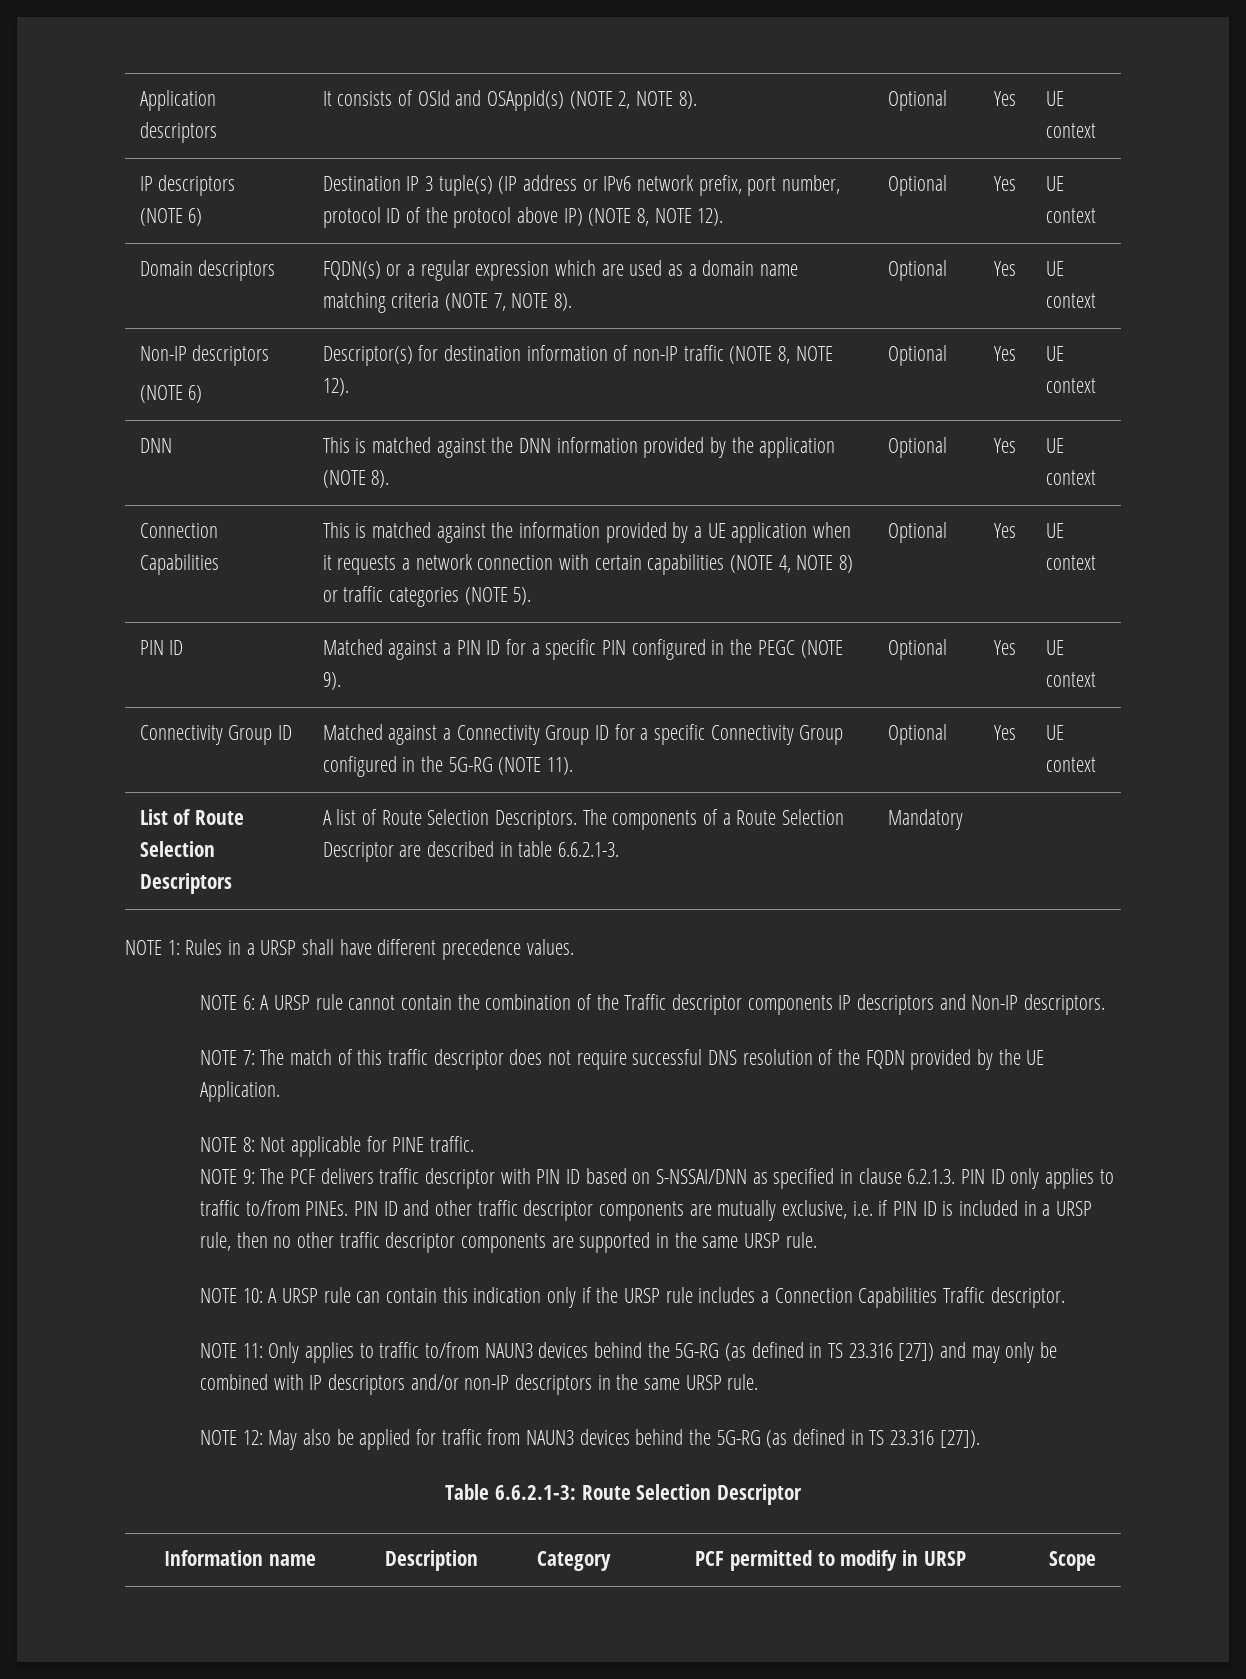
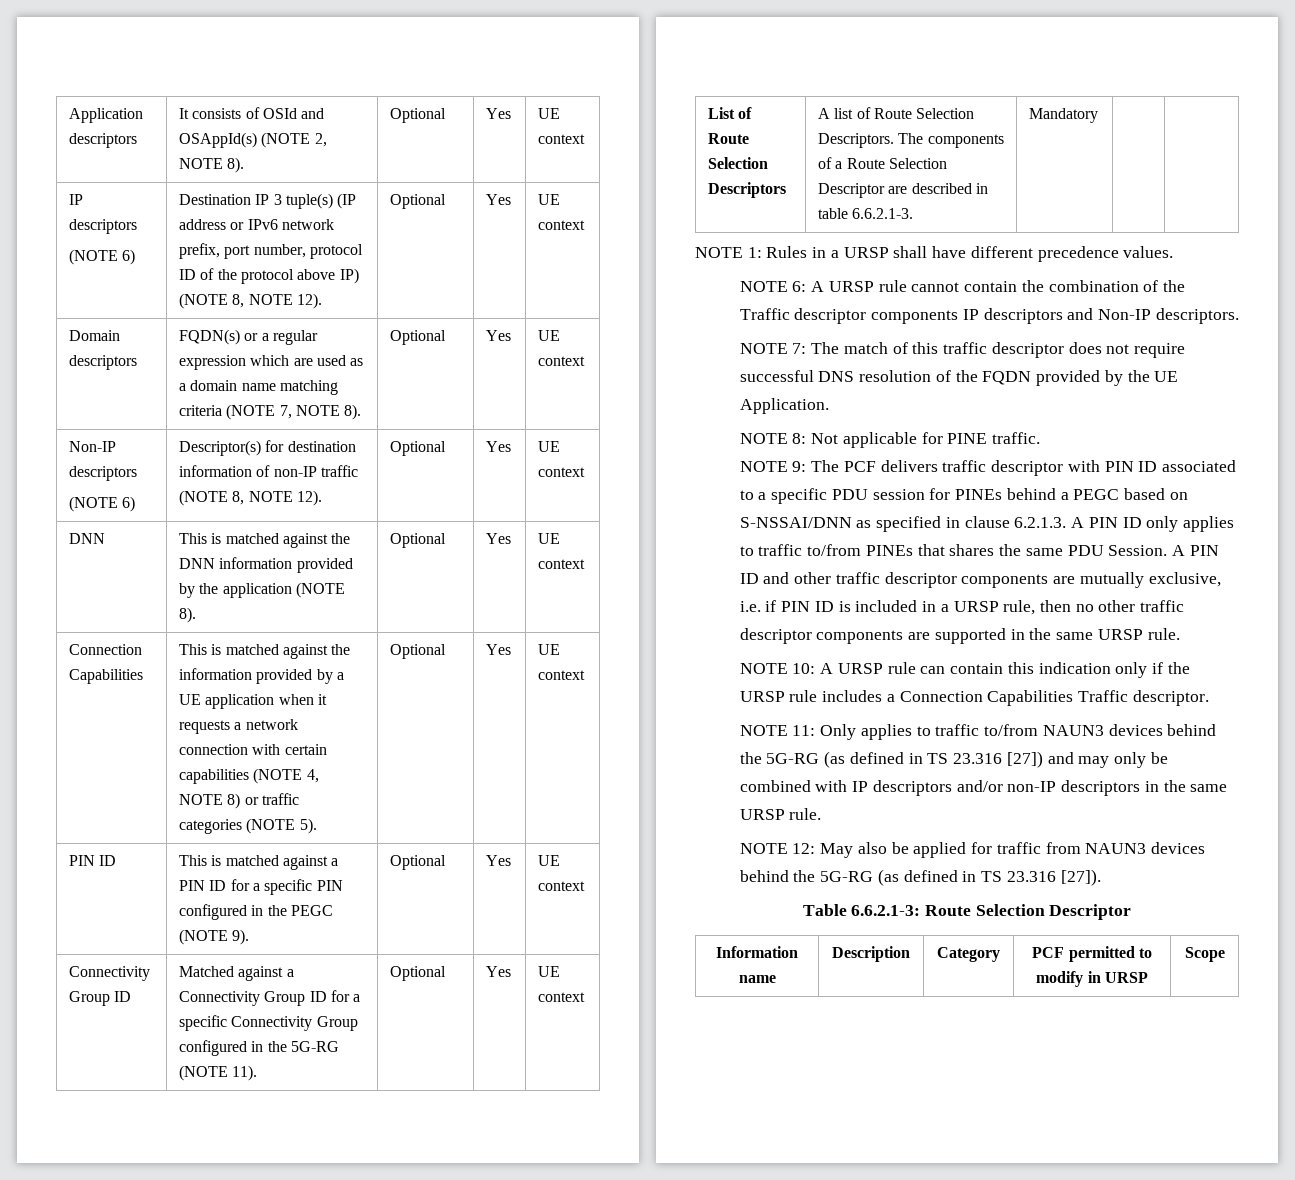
[322,639,383,655] Matched -> [179,855,279,866] This is matched
(580, 1176) none -> [1161,460,1236,472] [739,488,1120,504] associated to a specific PDU session for PINEs behind a PEGC
(956, 1176) none -> [1071,517,1085,528] A
[305,1201,349,1216] PINEs. -> [865,544,1185,556] PINEs that shares the same PDU Session. A

